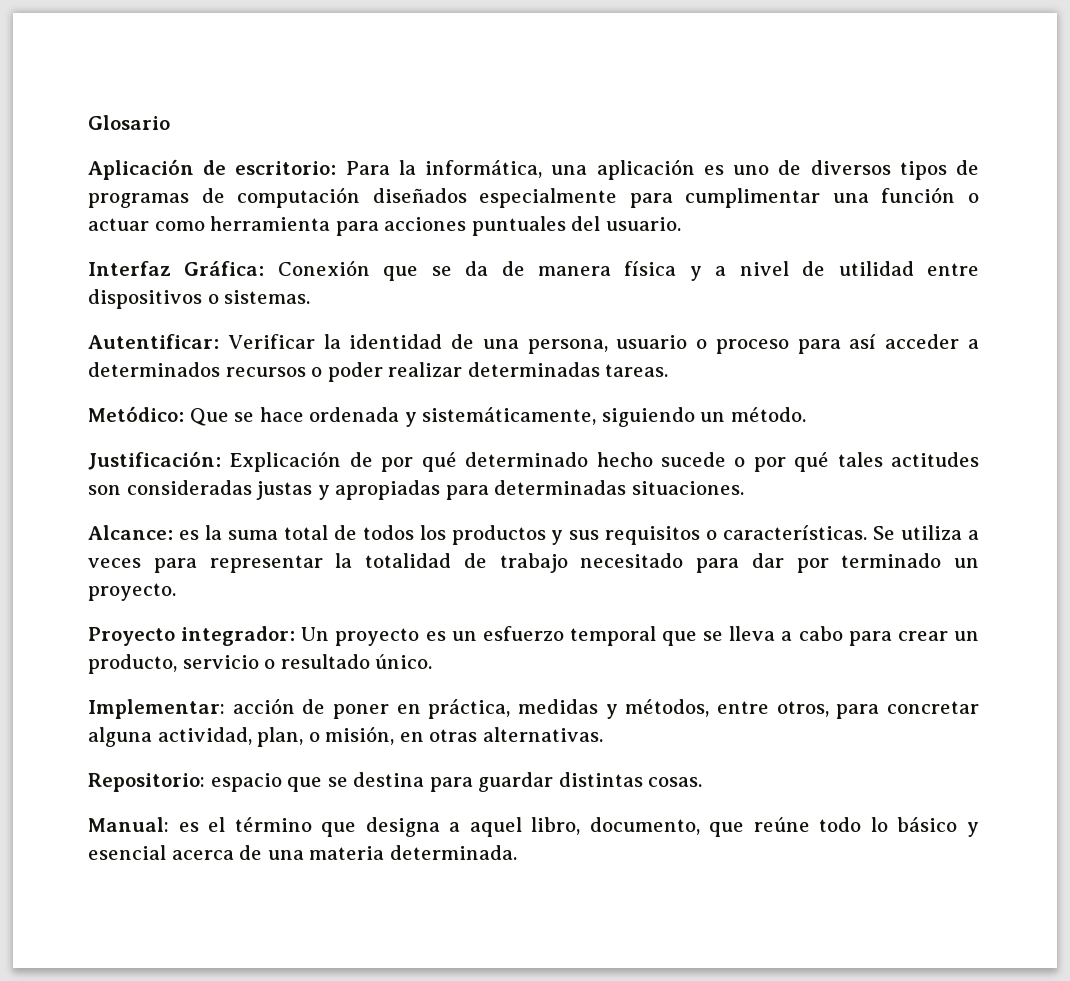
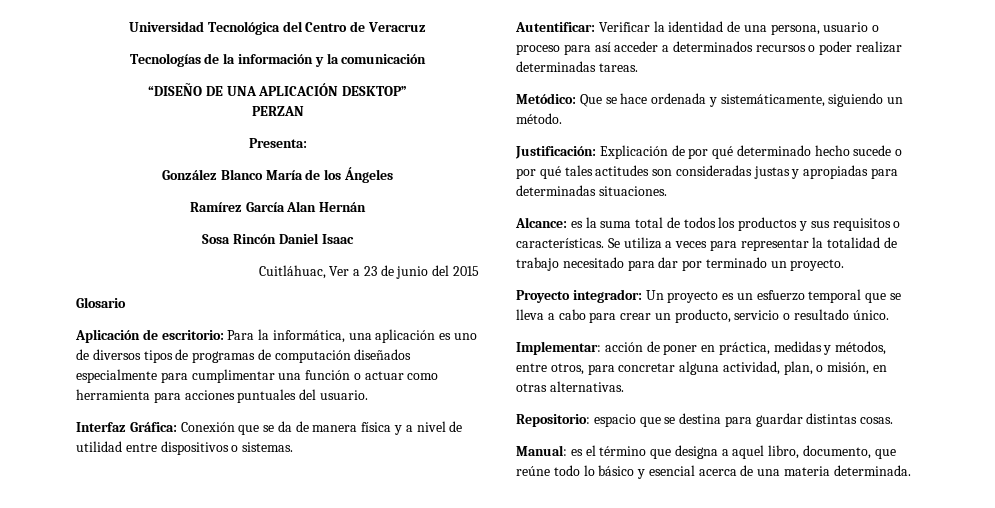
(88, 122) none -> [129,21,426,35] [129,53,427,67] [147,83,408,96] [251,106,304,116] [248,138,307,148] [162,167,393,183] [189,201,367,212] [202,233,354,244] [258,265,479,279] Universidad Tecnológica del Centro de Veracruz // Tecnologías de la información y la comunicación // “DISEÑO DE UNA APLICACIÓN DESKTOP” // PERZAN // Presenta: // González Blanco María de los Ángeles // Ramírez García Alan Hernán // Sosa Rincón Daniel Isaac // Cuitláhuac, Ver a 23 de junio del 2015 //

